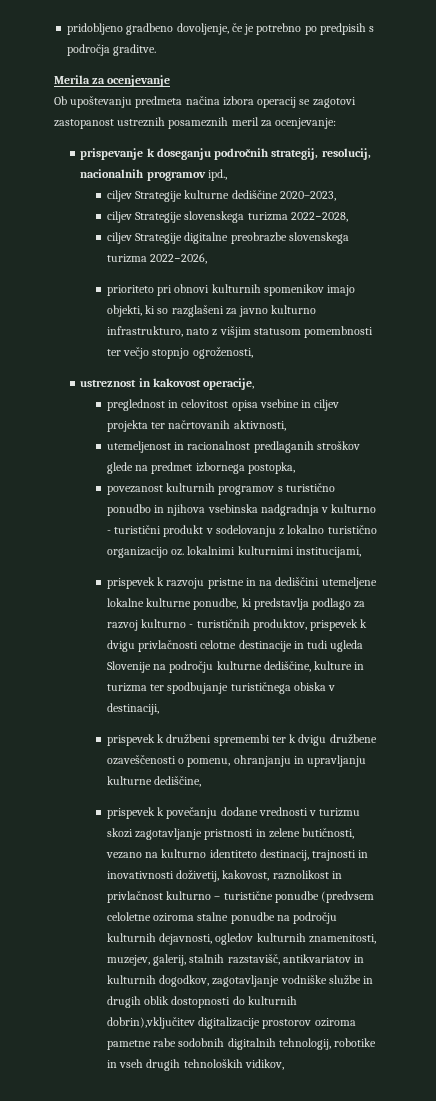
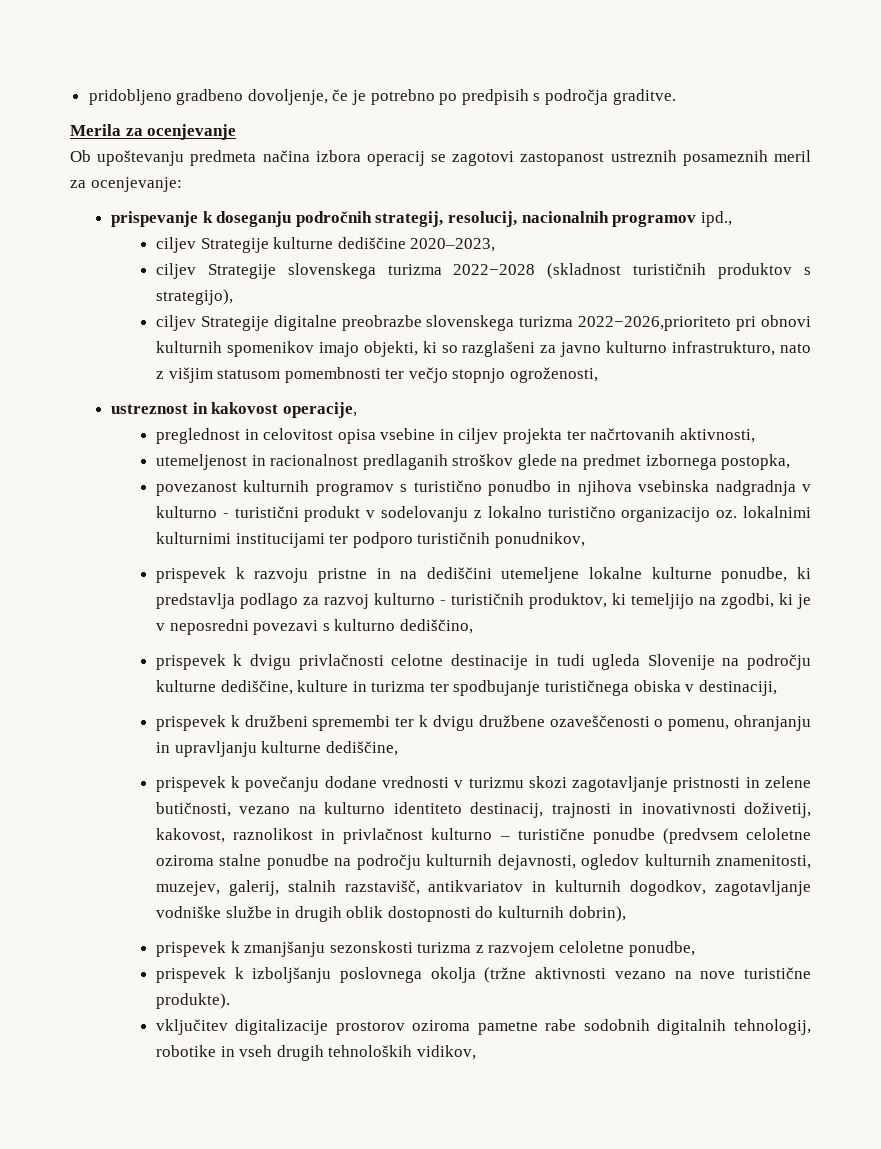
[290,212,348,222] 2022−2028, -> [453,263,811,279] [155,289,233,305] 2022−2028 (skladnost turističnih produktov s strategijo),
[150,253,208,264] [106,285,154,296] 2022−2026, // prioriteto -> [578,316,732,331] 2022−2026,prioriteto
[295,547,361,558] institucijami, -> [235,532,585,548] institucijami ter podporo turističnih ponudnikov,
(307, 625) none -> [611,593,811,609] [155,619,473,635] ki temeljijo na zgodbi, ki je v neposredni povezavi s kulturno dediščino, //
[106,1017,195,1029] dobrin),vključitev -> [568,906,626,922] [155,941,695,957] [155,967,811,983] [155,993,230,1009] [155,1019,228,1035] dobrin), // prispevek k zmanjšanju sezonskosti turizma z razvojem celoletne ponudbe, // prispevek k izboljšanju poslovnega okolja (tržne aktivnosti vezano na nove turistične produkte). // vključitev

